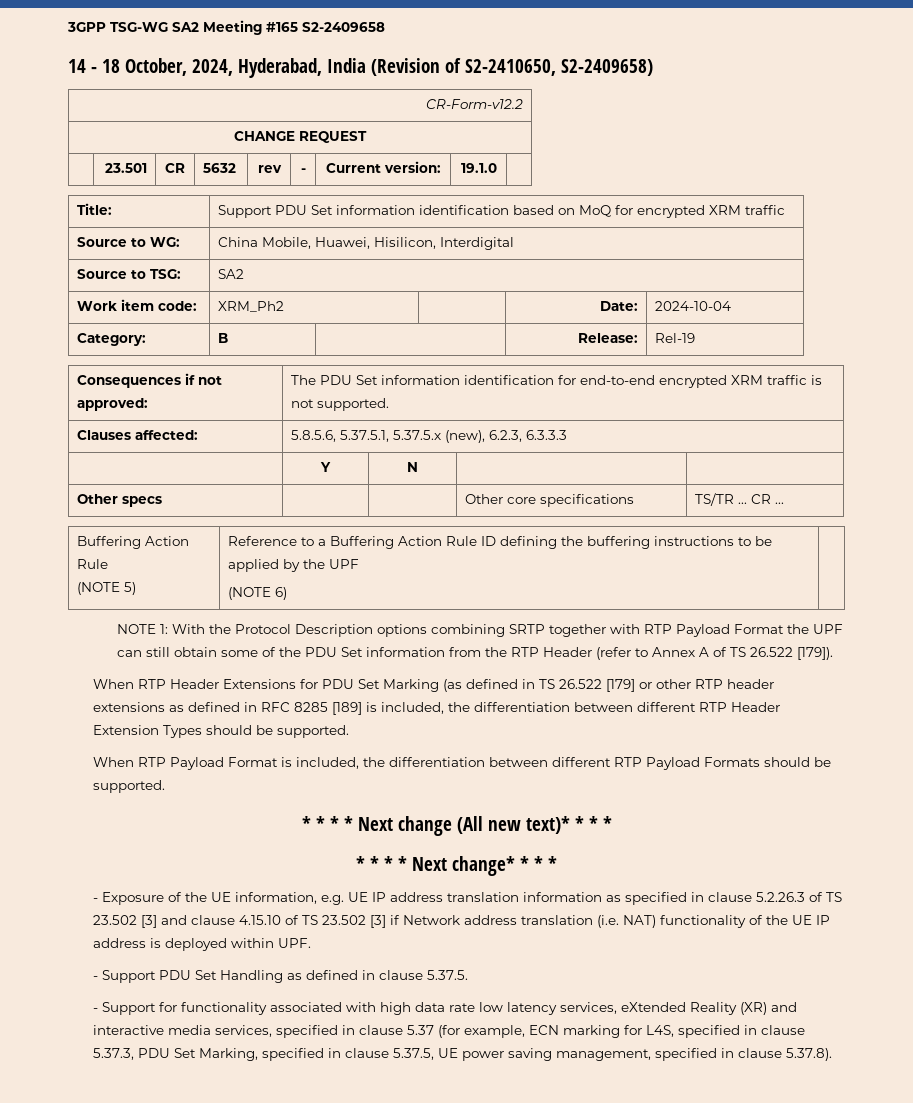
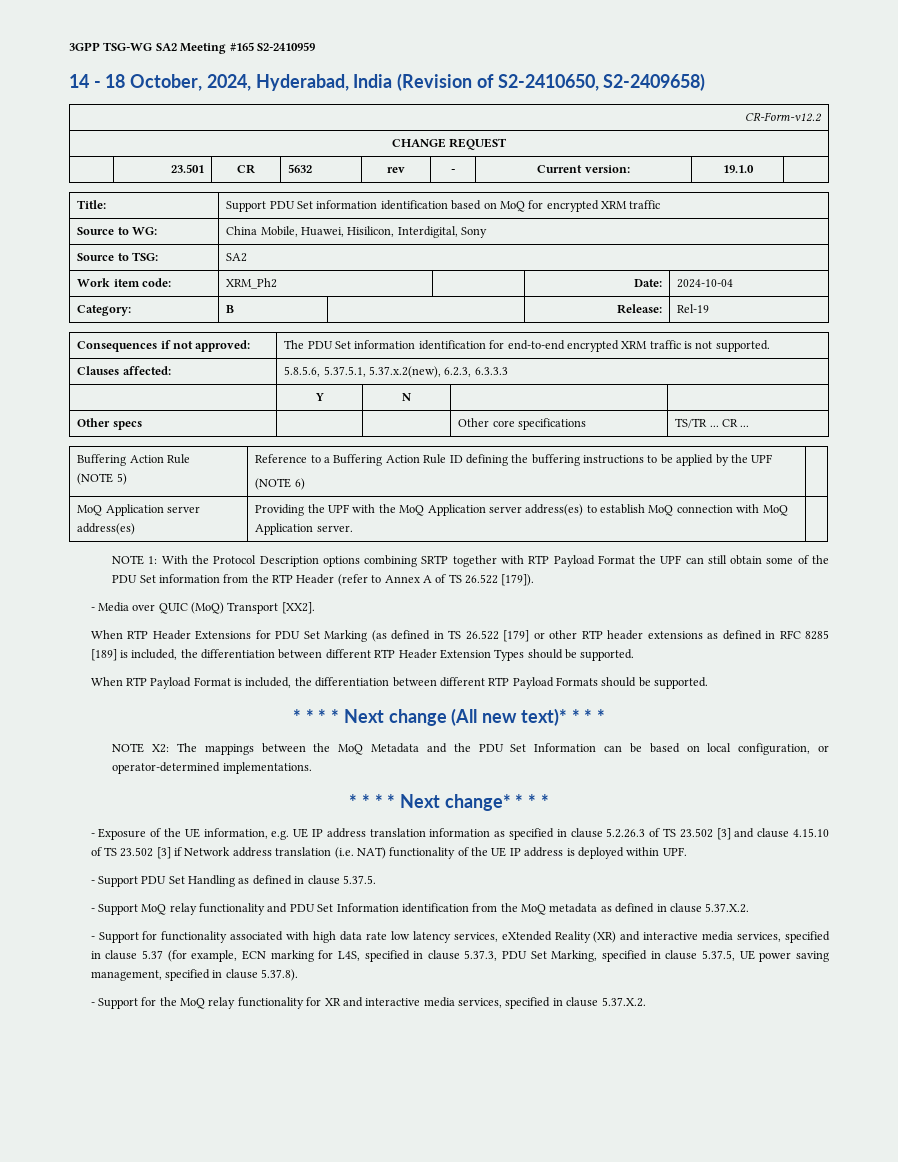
[302,22,385,32] S2-2409658 -> [256,42,315,51] S2-2410959
[440,237,515,250] Interdigital -> [397,226,488,238] Interdigital, Sony
[393,430,486,443] 5.37.5.x (new), -> [369,366,442,378] 5.37.x.2(new),
(288, 593) none -> [77,504,201,516] [77,523,136,535] [255,504,788,516] [255,523,353,535] // MoQ Application server address(es) | Providing the UPF with the MoQ Application server address(es) to establish MoQ connection with MoQ Application server. |
(834, 653) none -> [90,602,315,614] // - Media over QUIC (MoQ) Transport [XX2].
(612, 823) none -> [112,743,830,755] [112,762,312,774] // NOTE X2: The mappings between the MoQ Metadata and the PDU Set Information can be based on local configuration, or operator-determined implementations.
(468, 975) none -> [90,903,750,915] // - Support MoQ relay functionality and PDU Set Information identification from the MoQ metadata as defined in clause 5.37.X.2.
(832, 1054) none -> [90,997,646,1009] // - Support for the MoQ relay functionality for XR and interactive media services, specified in clause 5.37.X.2.

